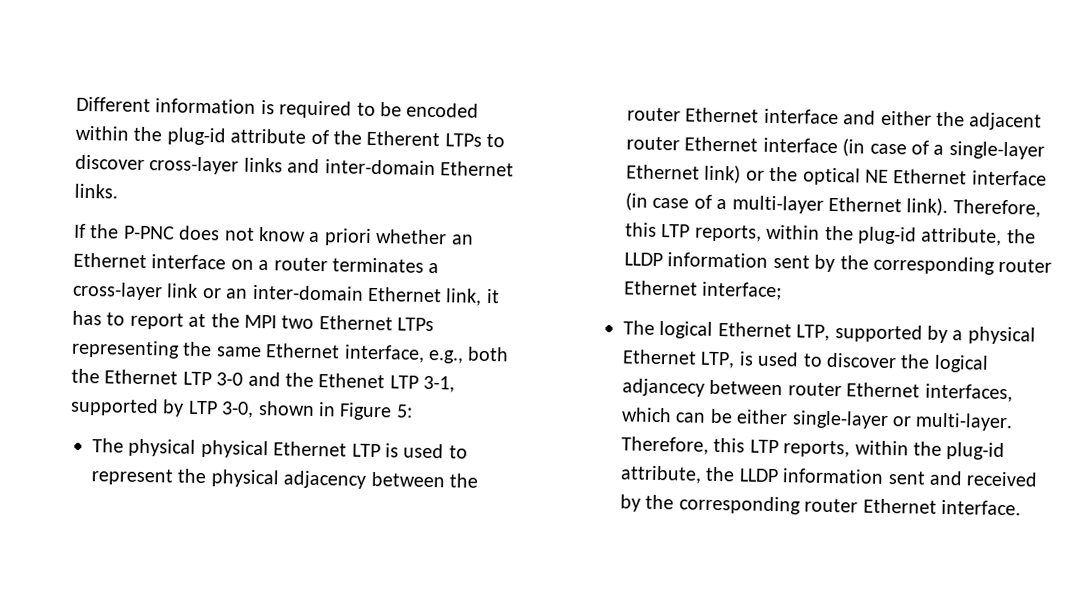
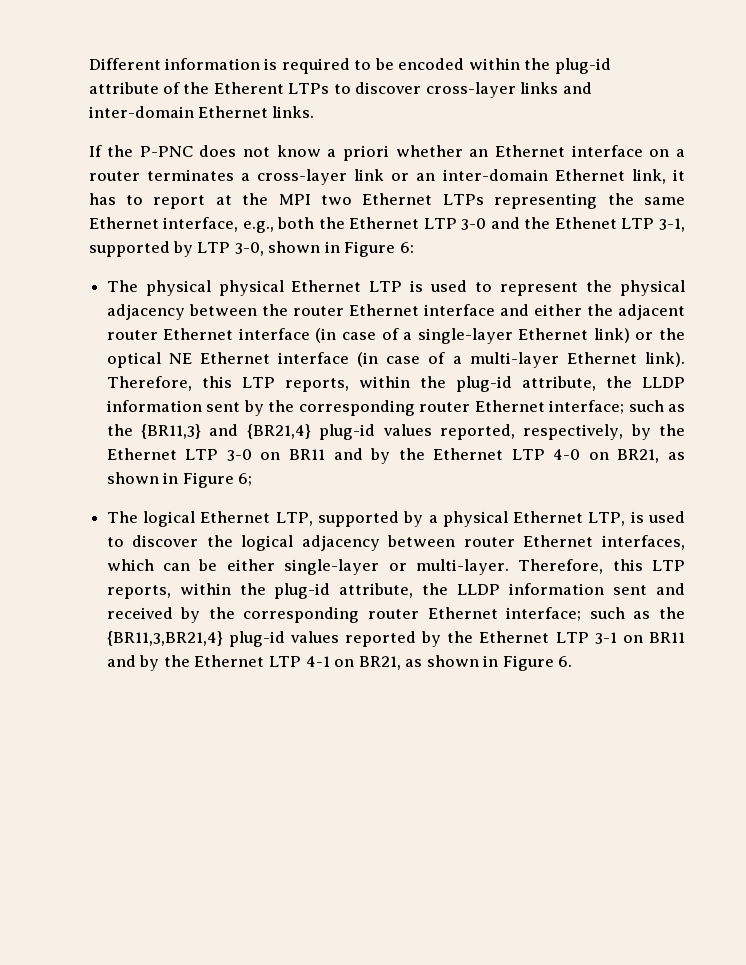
[395,404,413,418] 5: -> [399,242,414,253] 6:
(783, 291) none -> [628,400,685,412] [106,424,685,440] [106,448,685,464] [106,472,253,488] such as the {BR11,3} and {BR21,4} plug-id values reported, respectively, by the Ethernet LTP 3-0 on BR11 and by the Ethernet LTP 4-0 on BR21, as shown in Figure 6;
[621,378,705,397] adjancecy -> [301,535,380,551] adjacency
[940,499,1021,516] interface. -> [506,607,685,621] [106,631,685,647] [106,655,573,671] interface; such as the {BR11,3,BR21,4} plug-id values reported by the Ethernet LTP 3-1 on BR11 and by the Ethernet LTP 4-1 on BR21, as shown in Figure 6.

